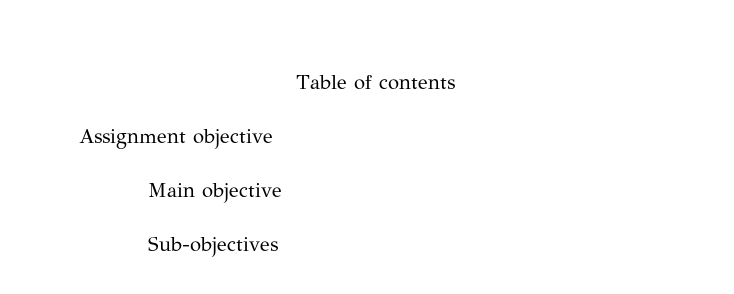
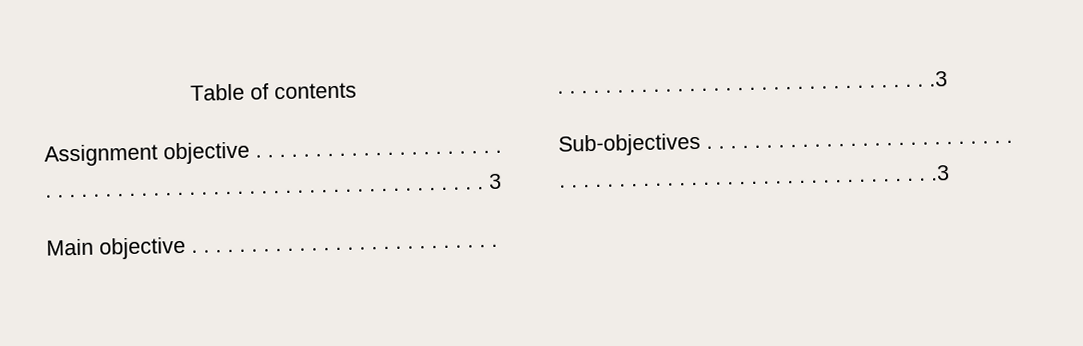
[147,183,282,203] [147,236,278,257] // Main objective // Sub-objectives -> [255,149,502,158] [45,173,502,198] [46,236,498,260] [557,71,948,94] [558,132,1013,157] [559,165,950,188] . . . . . . . . . . . . . . . . . . . . . . . . . . . . . . . . . . . . . . . . . . . . . . . . . . . . . . . . . . 3 // Main objective . . . . . . . . . . . . . . . . . . . . . . . . . . . . . . . . . . . . . . . . . . . . . . . . . . . . . . . . . .3 // Sub-objectives . . . . . . . . . . . . . . . . . . . . . . . . . . . . . . . . . . . . . . . . . . . . . . . . . . . . . . . . . .3

